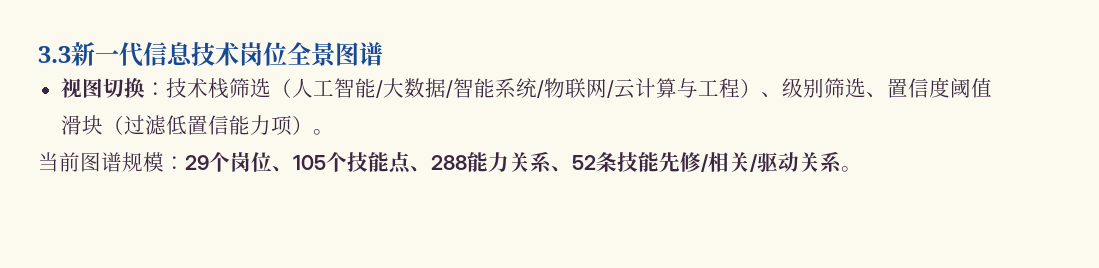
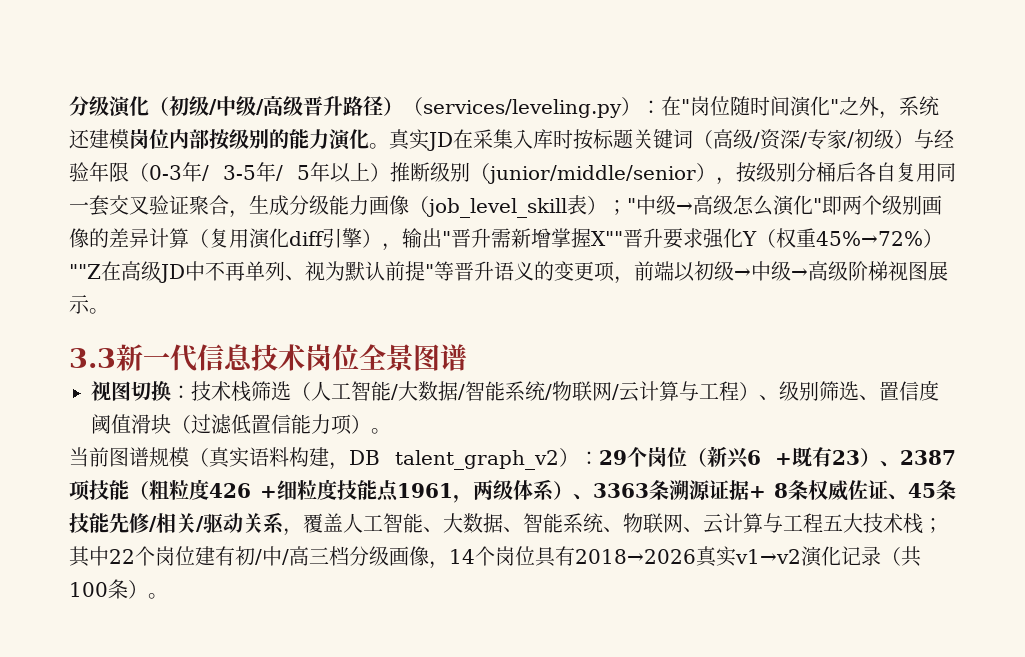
(38, 54) none -> [69,96,939,119] [69,129,954,151] [69,162,956,185] [69,195,942,218] [69,228,943,251] [69,261,948,284] [69,295,109,314] 分级演化（初级/中级/高级晋升路径）（services/leveling.py）：在"岗位随时间演化"之外，系统还建模岗位内部按级别的能力演化。真实JD在采集入库时按标题关键词（高级/资深/专家/初级）与经验年限（0-3年/ 3-5年/ 5年以上）推断级别（junior/middle/senior），按级别分桶后各自复用同一套交叉验证聚合，生成分级能力画像（job_level_skill表）；"中级→高级怎么演化"即两个级别画像的差异计算（复用演化diff引擎），输出"晋升需新增掌握X""晋升要求强化Y（权重45%→72%）""Z在高级JD中不再单列、视为默认前提"等晋升语义的变更项，前端以初级→中级→高级阶梯视图展示。 //
[164,151,596,174] ：29个岗位、105个技能点、288能力关系、52 -> [189,446,956,470] [69,479,936,503] （真实语料构建，DB talent_graph_v2）：29个岗位（新兴6 +既有23）、2387项技能（粗粒度426 +细粒度技能点1961，两级体系）、3363条溯源证据+ 8条权威佐证、45
(841, 162) none -> [283,513,943,536] [69,546,921,569] [69,579,148,599] ，覆盖人工智能、大数据、智能系统、物联网、云计算与工程五大技术栈；其中22个岗位建有初/中/高三档分级画像，14个岗位具有2018→2026真实v1→v2演化记录（共100条）

